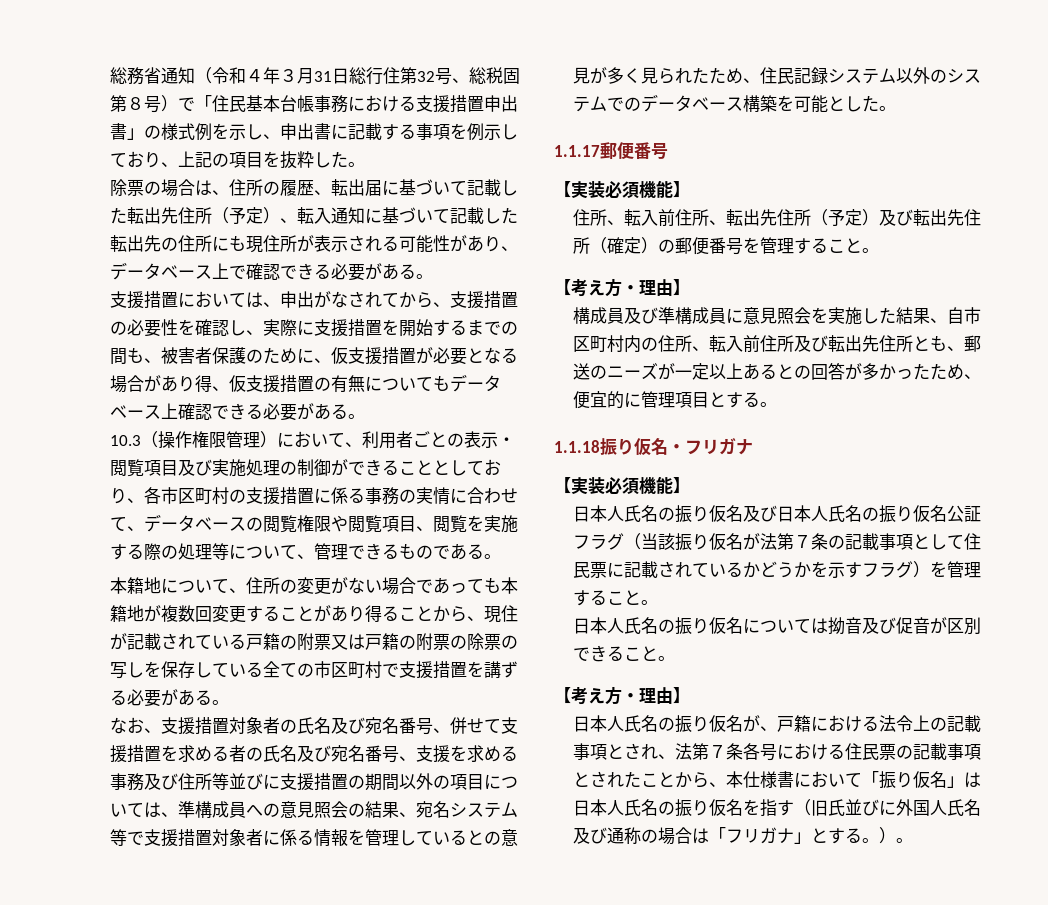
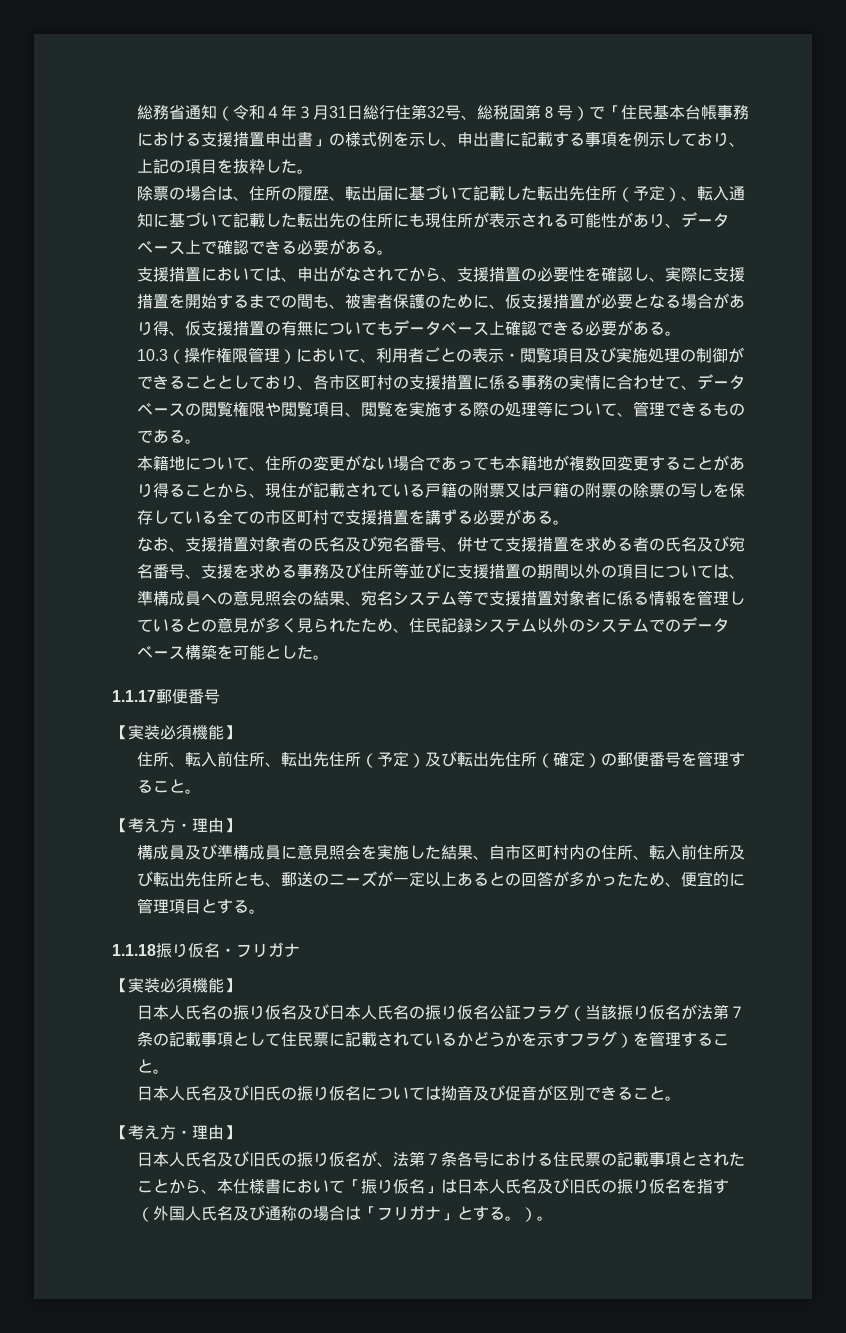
(659, 625) none -> [217,1085,282,1101] 及び旧氏
(659, 723) none -> [217,1151,282,1167] 及び旧氏
[777,715,982,732] [573,743,676,760] 戸籍における法令上の記載事項とされ、 -> (394, 1164) none
(659, 807) none -> [537,1178,602,1194] 及び旧氏
[811,799,897,816] 旧氏並びに -> (154, 1214) none

